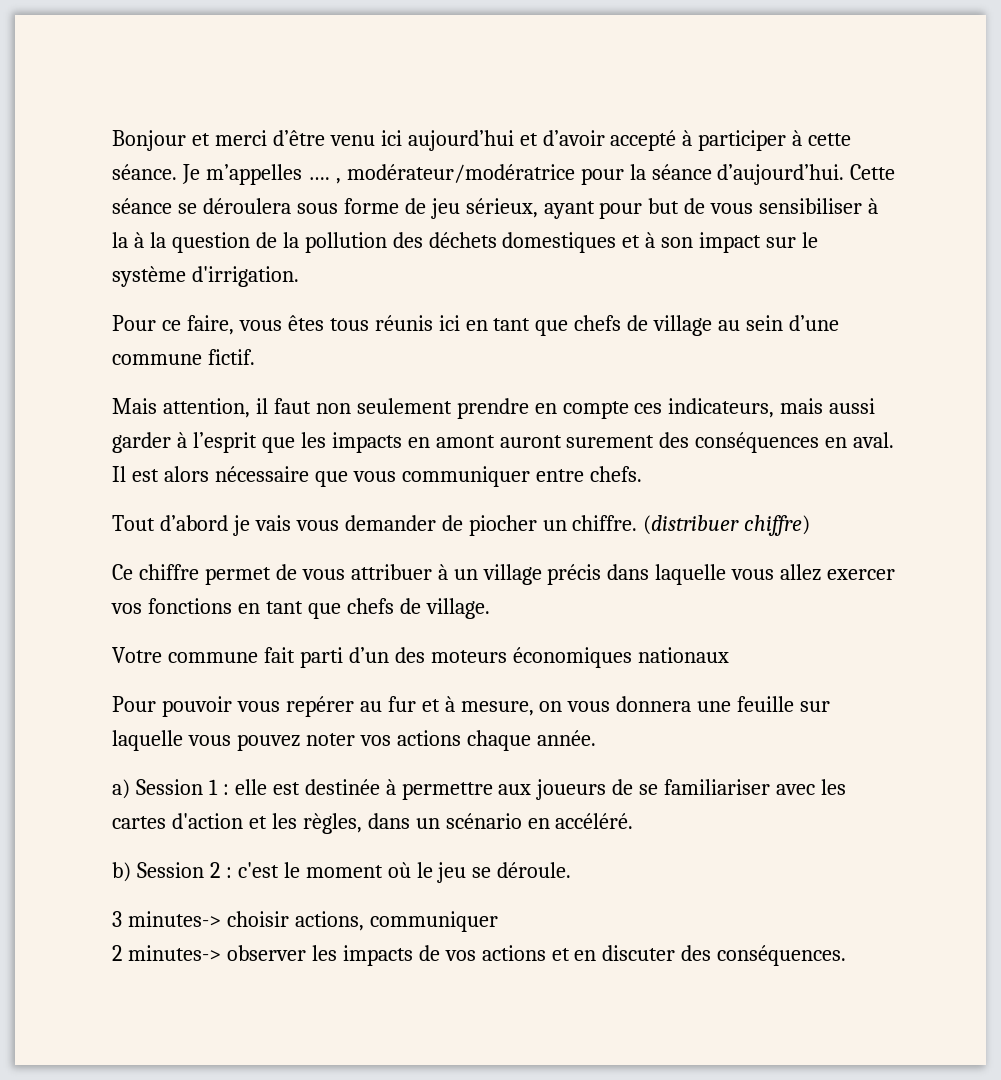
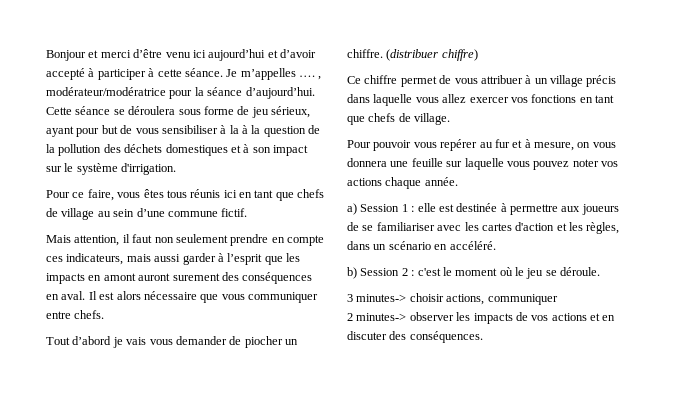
[112,647,729,668] // Votre commune fait parti d’un des moteurs économiques nationaux -> (451, 119) none

